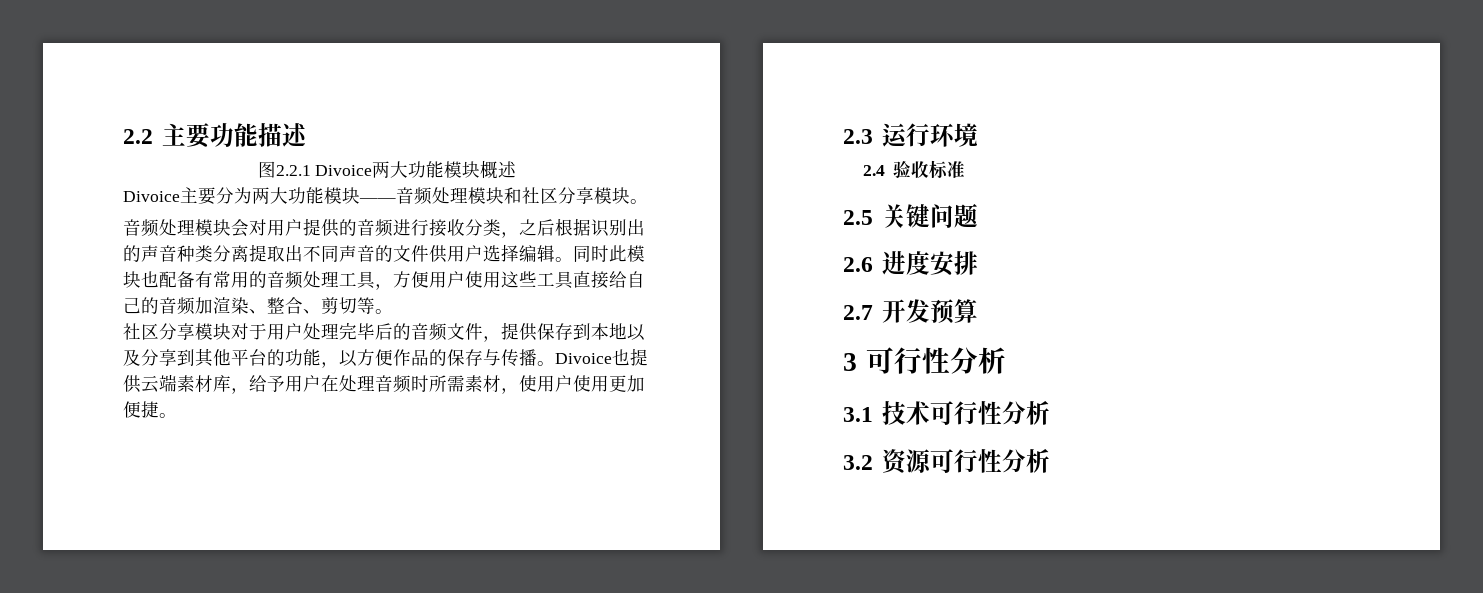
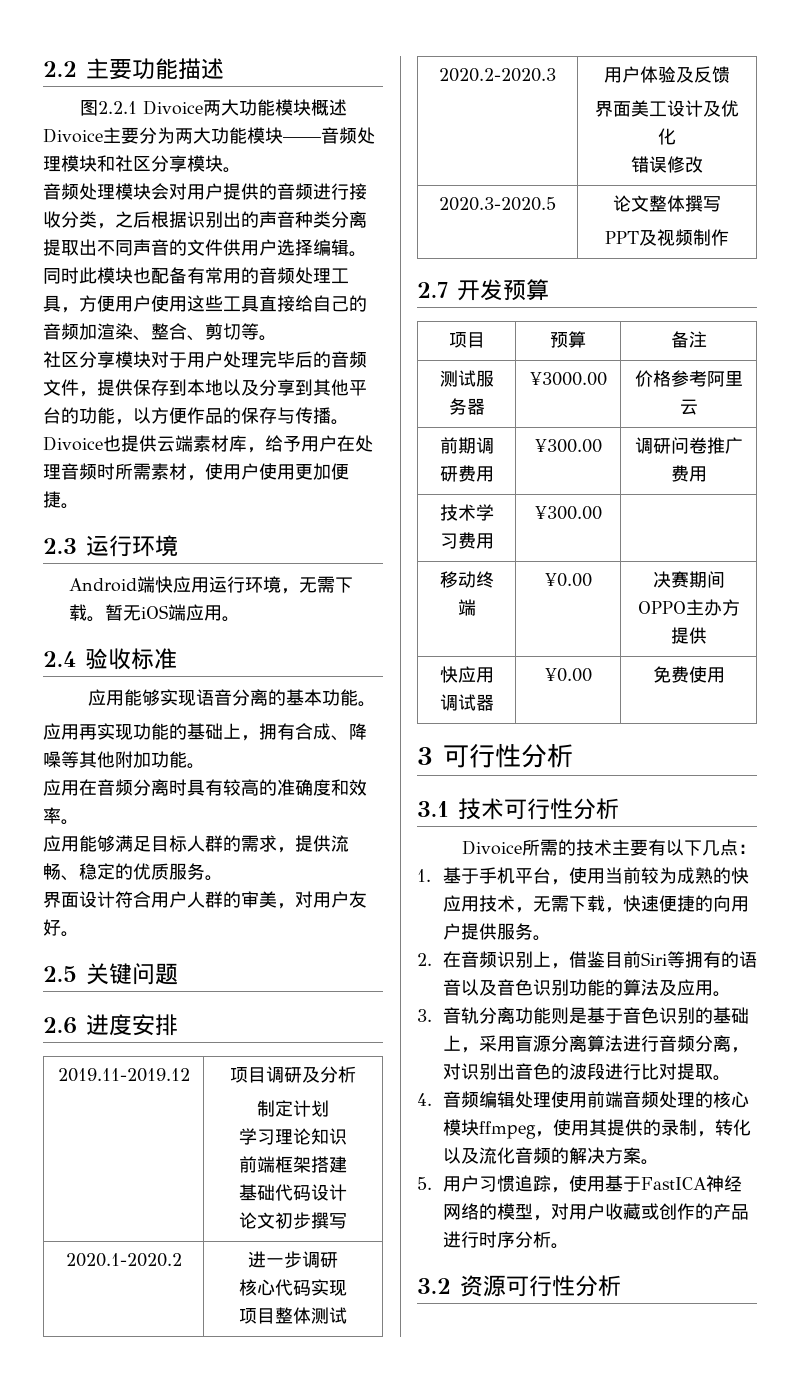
[862,160,966,179] 2.4验收标准 -> [68,576,353,594] [68,604,240,622] [43,648,177,670] [87,689,376,707] [43,723,367,741] [43,751,205,769] [43,779,367,796] [43,807,79,825] [43,835,349,853] [43,863,223,881] [43,891,367,909] [43,919,79,937] Android端快应用运行环境，无需下载。暂无iOS端应用。 // 2.4验收标准 // 应用能够实现语音分离的基本功能。 // 应用再实现功能的基础上，拥有合成、降噪等其他附加功能。 // 应用在音频分离时具有较高的准确度和效率。 // 应用能够满足目标人群的需求，提供流畅、稳定的优质服务。 // 界面设计符合用户人群的审美，对用户友好。
[843,299,978,324] // 2.7开发预算 -> [57,1068,190,1082] [230,1066,356,1083] [257,1100,329,1117] [239,1128,347,1145] [239,1156,347,1173] [239,1184,347,1201] [239,1212,347,1229] [65,1253,182,1267] [248,1251,338,1268] [239,1279,347,1296] [239,1307,347,1324] [439,68,556,82] [604,66,730,83] [595,100,739,117] [658,128,676,145] [631,156,703,173] [439,197,556,211] [613,195,721,212] [605,229,729,246] [417,279,549,301] [448,332,485,348] [550,331,586,348] [670,331,707,348] [439,370,494,387] [448,398,485,415] [529,372,607,386] [634,370,743,387] [679,399,698,415] [439,437,494,454] [439,465,494,482] [534,439,602,453] [634,437,743,454] [670,465,707,482] [439,504,494,521] [439,532,494,549] [534,506,602,520] [439,571,494,588] [457,599,476,616] [544,573,592,587] [652,571,725,588] [637,599,740,616] [670,627,707,644] [439,666,494,683] [439,694,494,711] [544,668,592,682] [652,666,725,683] // 2019.11-2019.12 | 项目调研及分析 // 制定计划 // 学习理论知识 // 前端框架搭建 // 基础代码设计 // 论文初步撰写 // 2020.1-2020.2 | 进一步调研 // 核心代码实现 // 项目整体测试 // 2020.2-2020.3 | 用户体验及反馈 // 界面美工设计及优化 // 错误修改 // 2020.3-2020.5 | 论文整体撰写 // PPT及视频制作 // 2.7开发预算 // 项目 | 预算 | 备注 // 测试服务器 | ¥3000.00 | 价格参考阿里云 // 前期调研费用 | ¥300.00 | 调研问卷推广费用 // 技术学习费用 | ¥300.00 | // 移动终端 | ¥0.00 | 决赛期间OPPO主办方提供 // 快应用调试器 | ¥0.00 | 免费使用
(1050, 412) none -> [461,839,756,856] [417,867,749,885] [442,895,749,913] [442,923,551,941] [417,951,757,969] [442,979,731,997] [417,1007,749,1024] [442,1035,749,1053] [442,1063,731,1081] [417,1091,749,1108] [442,1119,751,1139] [442,1147,659,1165] [417,1175,742,1193] [442,1203,749,1221] [442,1231,569,1249] // Divoice所需的技术主要有以下几点： // 1.基于手机平台，使用当前较为成熟的快应用技术，无需下载，快速便捷的向用户提供服务。 // 2.在音频识别上，借鉴目前Siri等拥有的语音以及音色识别功能的算法及应用。 // 3.音轨分离功能则是基于音色识别的基础上，采用盲源分离算法进行音频分离，对识别出音色的波段进行比对提取。 // 4.音频编辑处理使用前端音频处理的核心模块ffmpeg，使用其提供的录制，转化以及流化音频的解决方案。 // 5.用户习惯追踪，使用基于FastICA神经网络的模型，对用户收藏或创作的产品进行时序分析。

